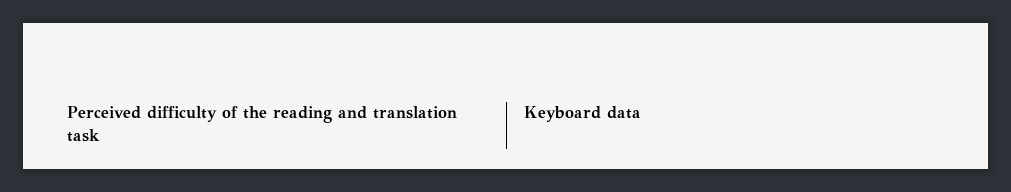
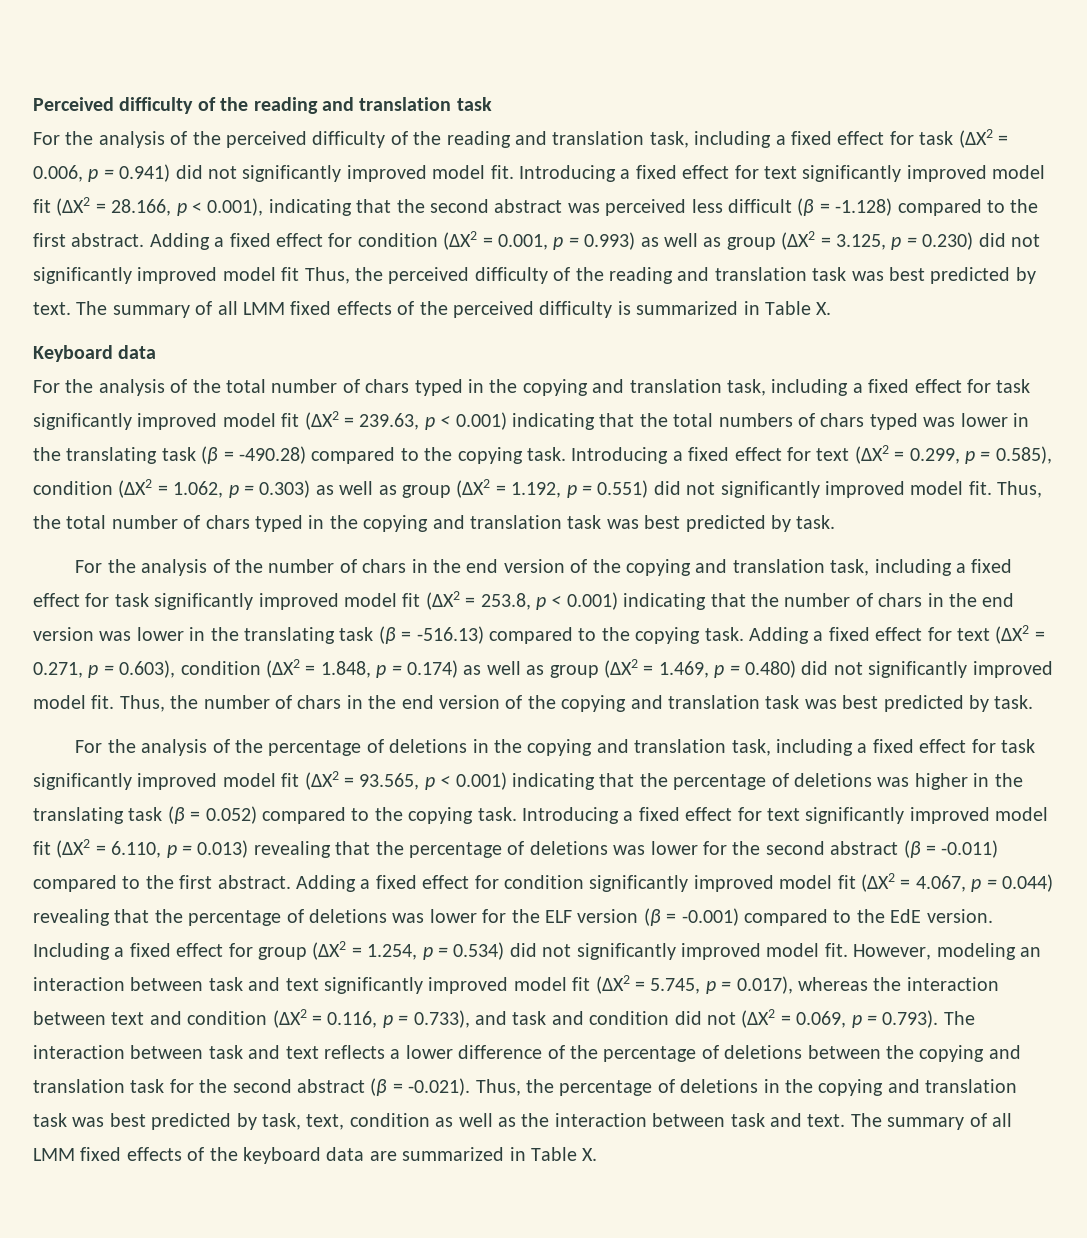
[524,106,641,122] Keyboard data -> [33,129,1008,148] [33,164,1046,182] [33,197,1039,216] [33,231,1040,250] [33,267,1036,284] [33,301,832,318] [33,345,157,362] [33,379,1031,396] [33,411,1029,430] [33,445,1052,464] [33,479,1043,498] [33,515,836,532] [75,559,1013,576] [33,591,1015,610] [33,625,1045,644] [33,659,1053,678] [33,695,1034,712] [75,739,1036,756] [33,771,1023,790] [33,806,1049,824] [33,839,999,858] [33,873,1053,892] [33,908,993,926] [33,941,1041,960] [33,975,999,994] [33,1009,975,1028] [33,1045,1021,1062] [33,1078,1018,1096] [33,1113,1012,1130] [33,1147,598,1164] For the analysis of the perceived difficulty of the reading and translation task, including a fixed effect for task (∆Χ2 = 0.006, p = 0.941) did not significantly improved model fit. Introducing a fixed effect for text significantly improved model fit (∆Χ2 = 28.166, p < 0.001), indicating that the second abstract was perceived less difficult (β = -1.128) compared to the first abstract. Adding a fixed effect for condition (∆Χ2 = 0.001, p = 0.993) as well as group (∆Χ2 = 3.125, p = 0.230) did not significantly improved model fit Thus, the perceived difficulty of the reading and translation task was best predicted by text. The summary of all LMM fixed effects of the perceived difficulty is summarized in Table X. // Keyboard data // For the analysis of the total number of chars typed in the copying and translation task, including a fixed effect for task significantly improved model fit (∆Χ2 = 239.63, p < 0.001) indicating that the total numbers of chars typed was lower in the translating task (β = -490.28) compared to the copying task. Introducing a fixed effect for text (∆Χ2 = 0.299, p = 0.585), condition (∆Χ2 = 1.062, p = 0.303) as well as group (∆Χ2 = 1.192, p = 0.551) did not significantly improved model fit. Thus, the total number of chars typed in the copying and translation task was best predicted by task. // For the analysis of the number of chars in the end version of the copying and translation task, including a fixed effect for task significantly improved model fit (∆Χ2 = 253.8, p < 0.001) indicating that the number of chars in the end version was lower in the translating task (β = -516.13) compared to the copying task. Adding a fixed effect for text (∆Χ2 = 0.271, p = 0.603), condition (∆Χ2 = 1.848, p = 0.174) as well as group (∆Χ2 = 1.469, p = 0.480) did not significantly improved model fit. Thus, the number of chars in the end version of the copying and translation task was best predicted by task. // For the analysis of the percentage of deletions in the copying and translation task, including a fixed effect for task significantly improved model fit (∆Χ2 = 93.565, p < 0.001) indicating that the percentage of deletions was higher in the translating task (β = 0.052) compared to the copying task. Introducing a fixed effect for text significantly improved model fit (∆Χ2 = 6.110, p = 0.013) revealing that the percentage of deletions was lower for the second abstract (β = -0.011) compared to the first abstract. Adding a fixed effect for condition significantly improved model fit (∆Χ2 = 4.067, p = 0.044) revealing that the percentage of deletions was lower for the ELF version (β = -0.001) compared to the EdE version. Including a fixed effect for group (∆Χ2 = 1.254, p = 0.534) did not significantly improved model fit. However, modeling an interaction between task and text significantly improved model fit (∆Χ2 = 5.745, p = 0.017), whereas the interaction between text and condition (∆Χ2 = 0.116, p = 0.733), and task and condition did not (∆Χ2 = 0.069, p = 0.793). The interaction between task and text reflects a lower difference of the percentage of deletions between the copying and translation task for the second abstract (β = -0.021). Thus, the percentage of deletions in the copying and translation task was best predicted by task, text, condition as well as the interaction between task and text. The summary of all LMM fixed effects of the keyboard data are summarized in Table X.

